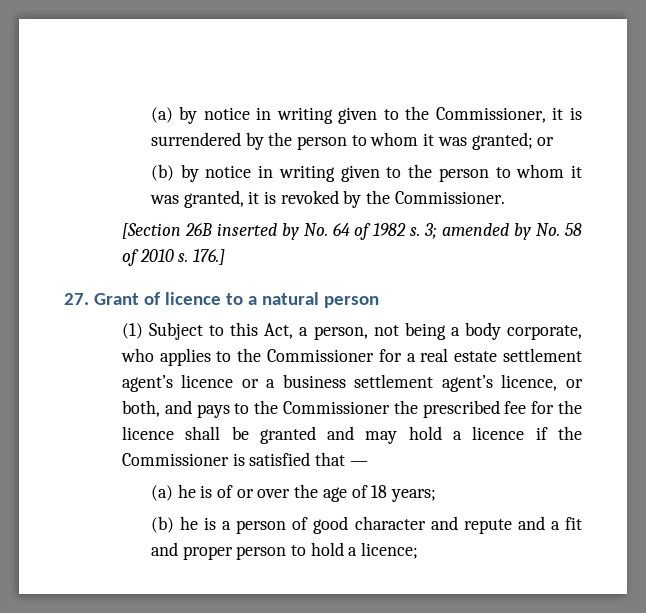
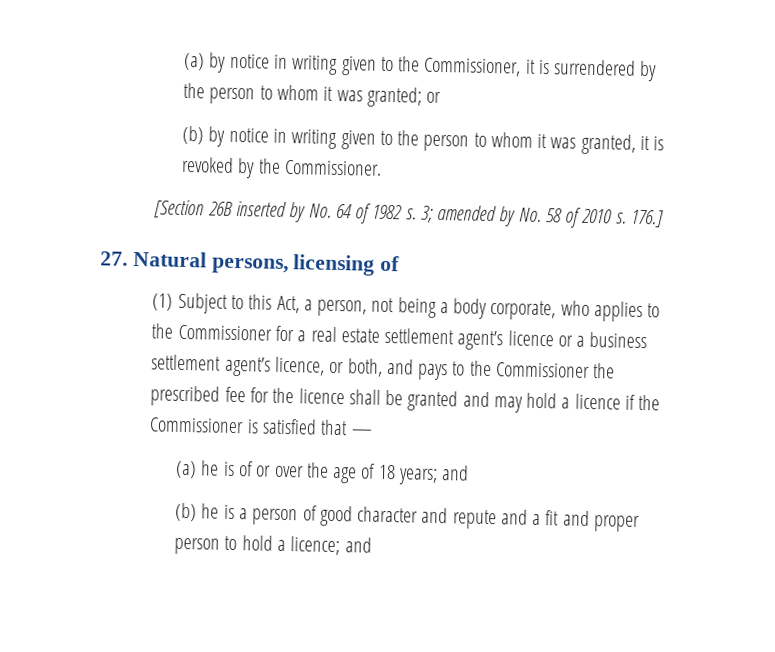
[93,292,379,308] Grant of licence to a natural person -> [132,250,401,276] Natural persons, licensing of
(437, 495) none -> [441,465,470,481] and
(419, 550) none -> [344,537,372,553] and

